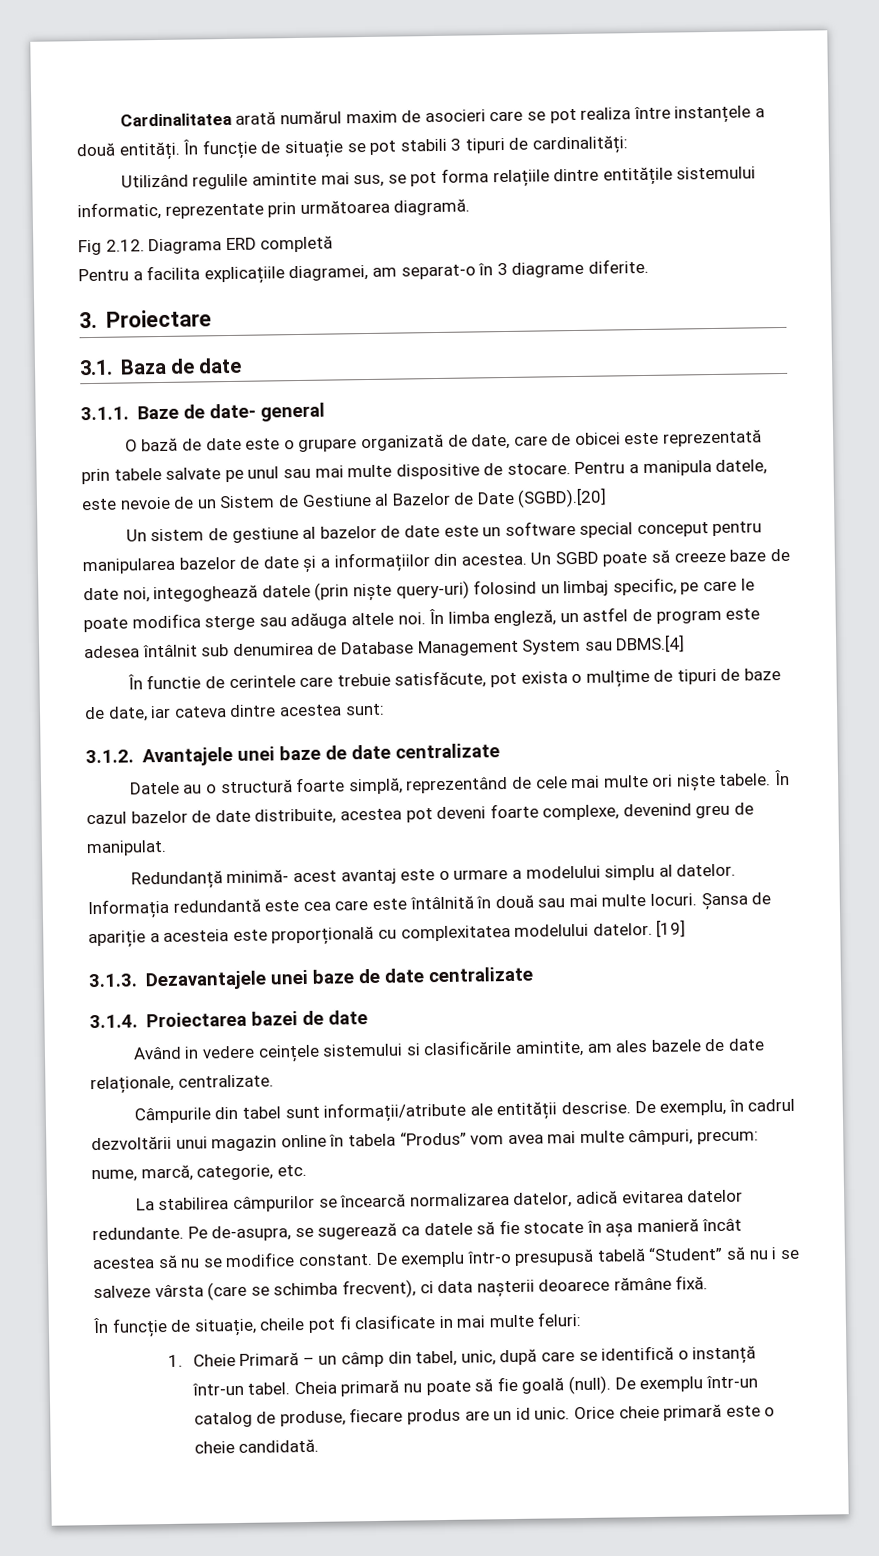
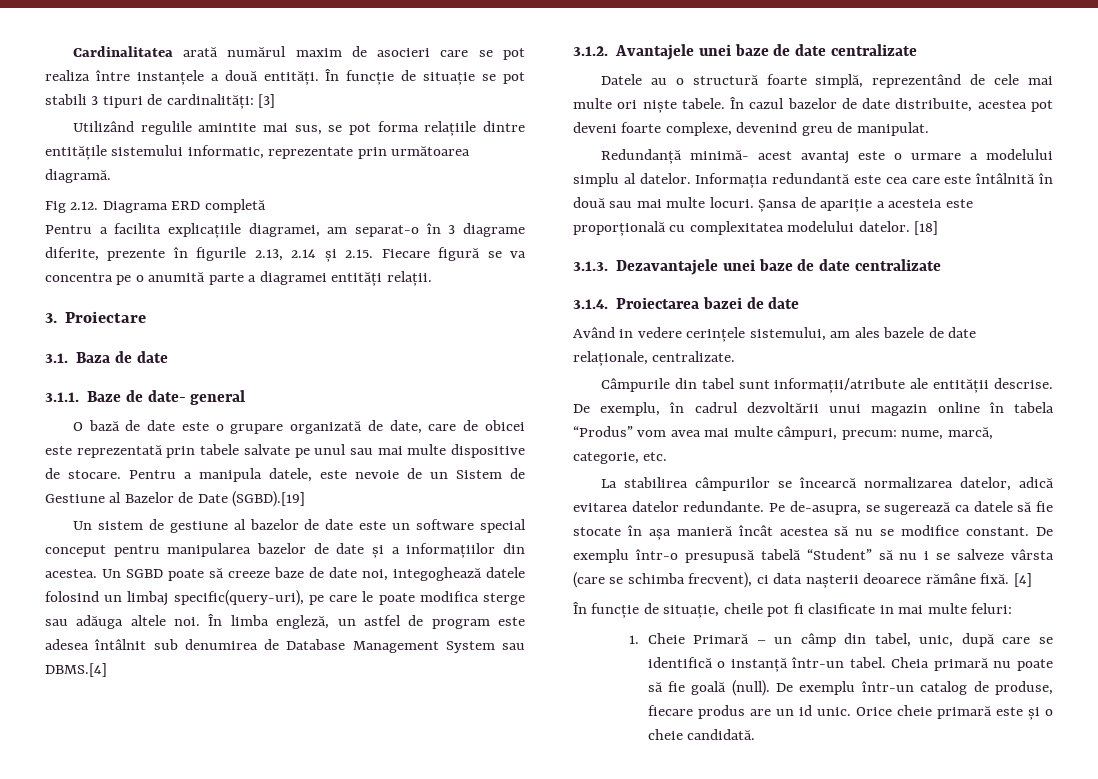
(629, 145) none -> [258,94,276,108] [3]
[587,258,649,274] diferite. -> [45,247,526,262] [45,271,432,286] diferite, prezente în figurile 2.13, 2.14 și 2.15. Fiecare figură se va concentra pe o anumită parte a diagramei entități relații.
[517,487,608,508] (SGBD).[20] -> [232,491,306,507] (SGBD).[19]
[314,580,470,602] (prin niște query-uri) -> (525, 572) none
[612,577,677,596] specific, -> [173,590,304,606] specific(query-uri),
[127,668,782,690] [84,703,385,722] // În functie de cerintele care trebuie satisfăcute, pot exista o mulțime de tipuri de baze de date, iar cateva dintre acestea sunt: -> (107, 670) none
[656,919,687,938] [19] -> [914,221,939,235] [18]
[257,1039,584,1063] ceințele sistemului si clasificările amintite, -> [686,327,826,342] cerințele sistemului,
(709, 1282) none -> [1013,573,1032,587] [4]
(761, 1411) none -> [1027,707,1040,720] și

